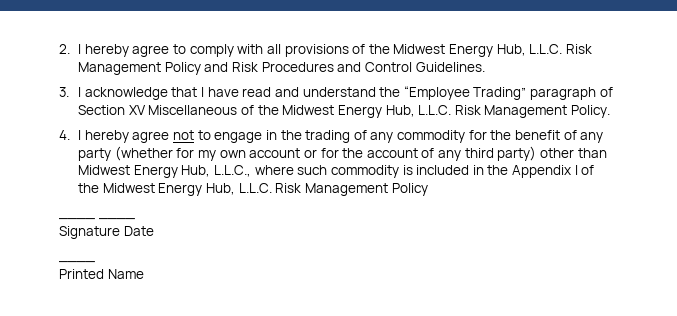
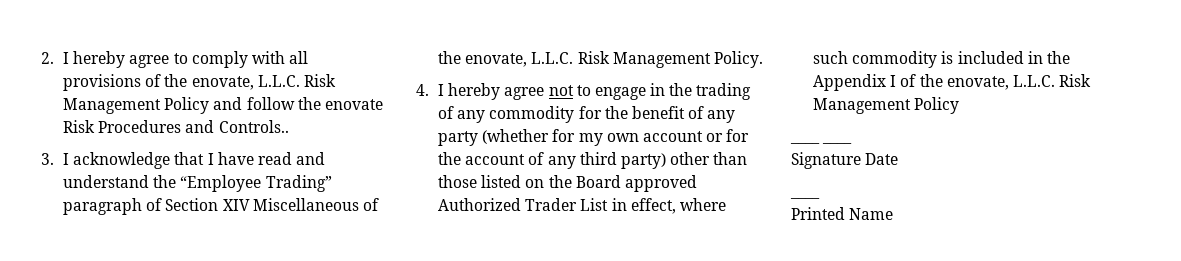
[393,44,526,57] Midwest Energy Hub, -> [191,76,254,90] enovate,
(229, 67) none -> [246,97,383,110] follow the enovate
[364,62,485,72] Control Guidelines. -> [218,120,289,133] Controls..
[128,105,146,115] XV -> [222,199,250,211] XIV
[282,105,415,118] Midwest Energy Hub, -> [465,53,528,67] enovate,
[78,165,251,178] Midwest Energy Hub, L.L.C., -> [437,175,697,192] [437,198,676,214] those listed on the Board approved Authorized Trader List in effect,
[102,183,235,196] Midwest Energy Hub, -> [946,76,1009,90] enovate,

